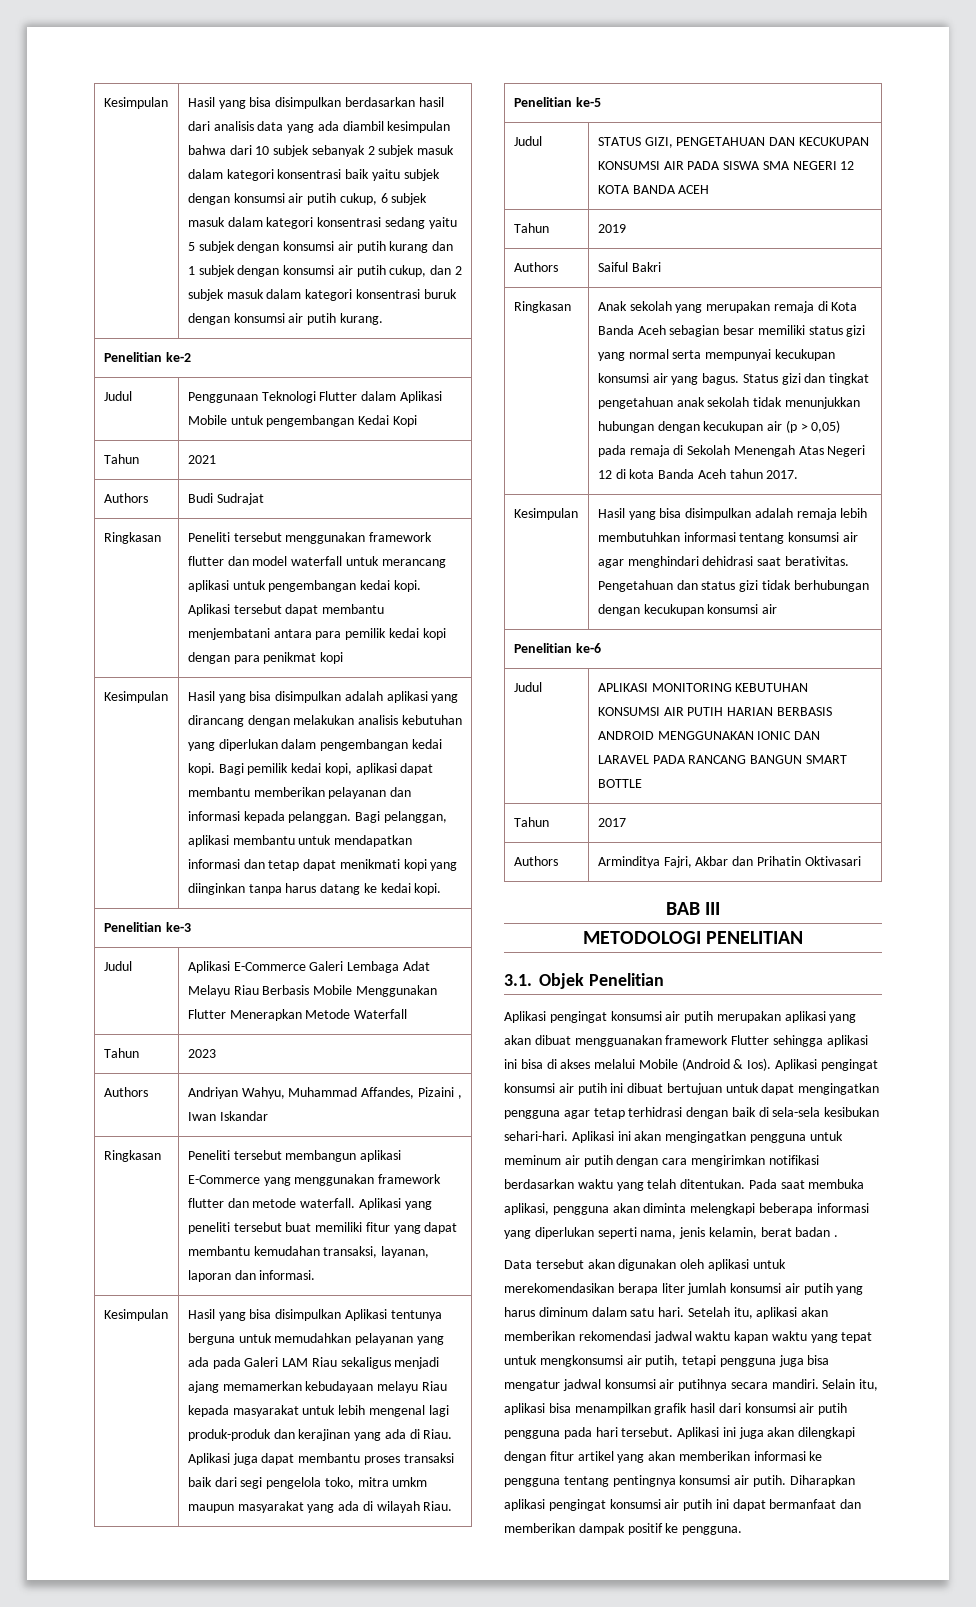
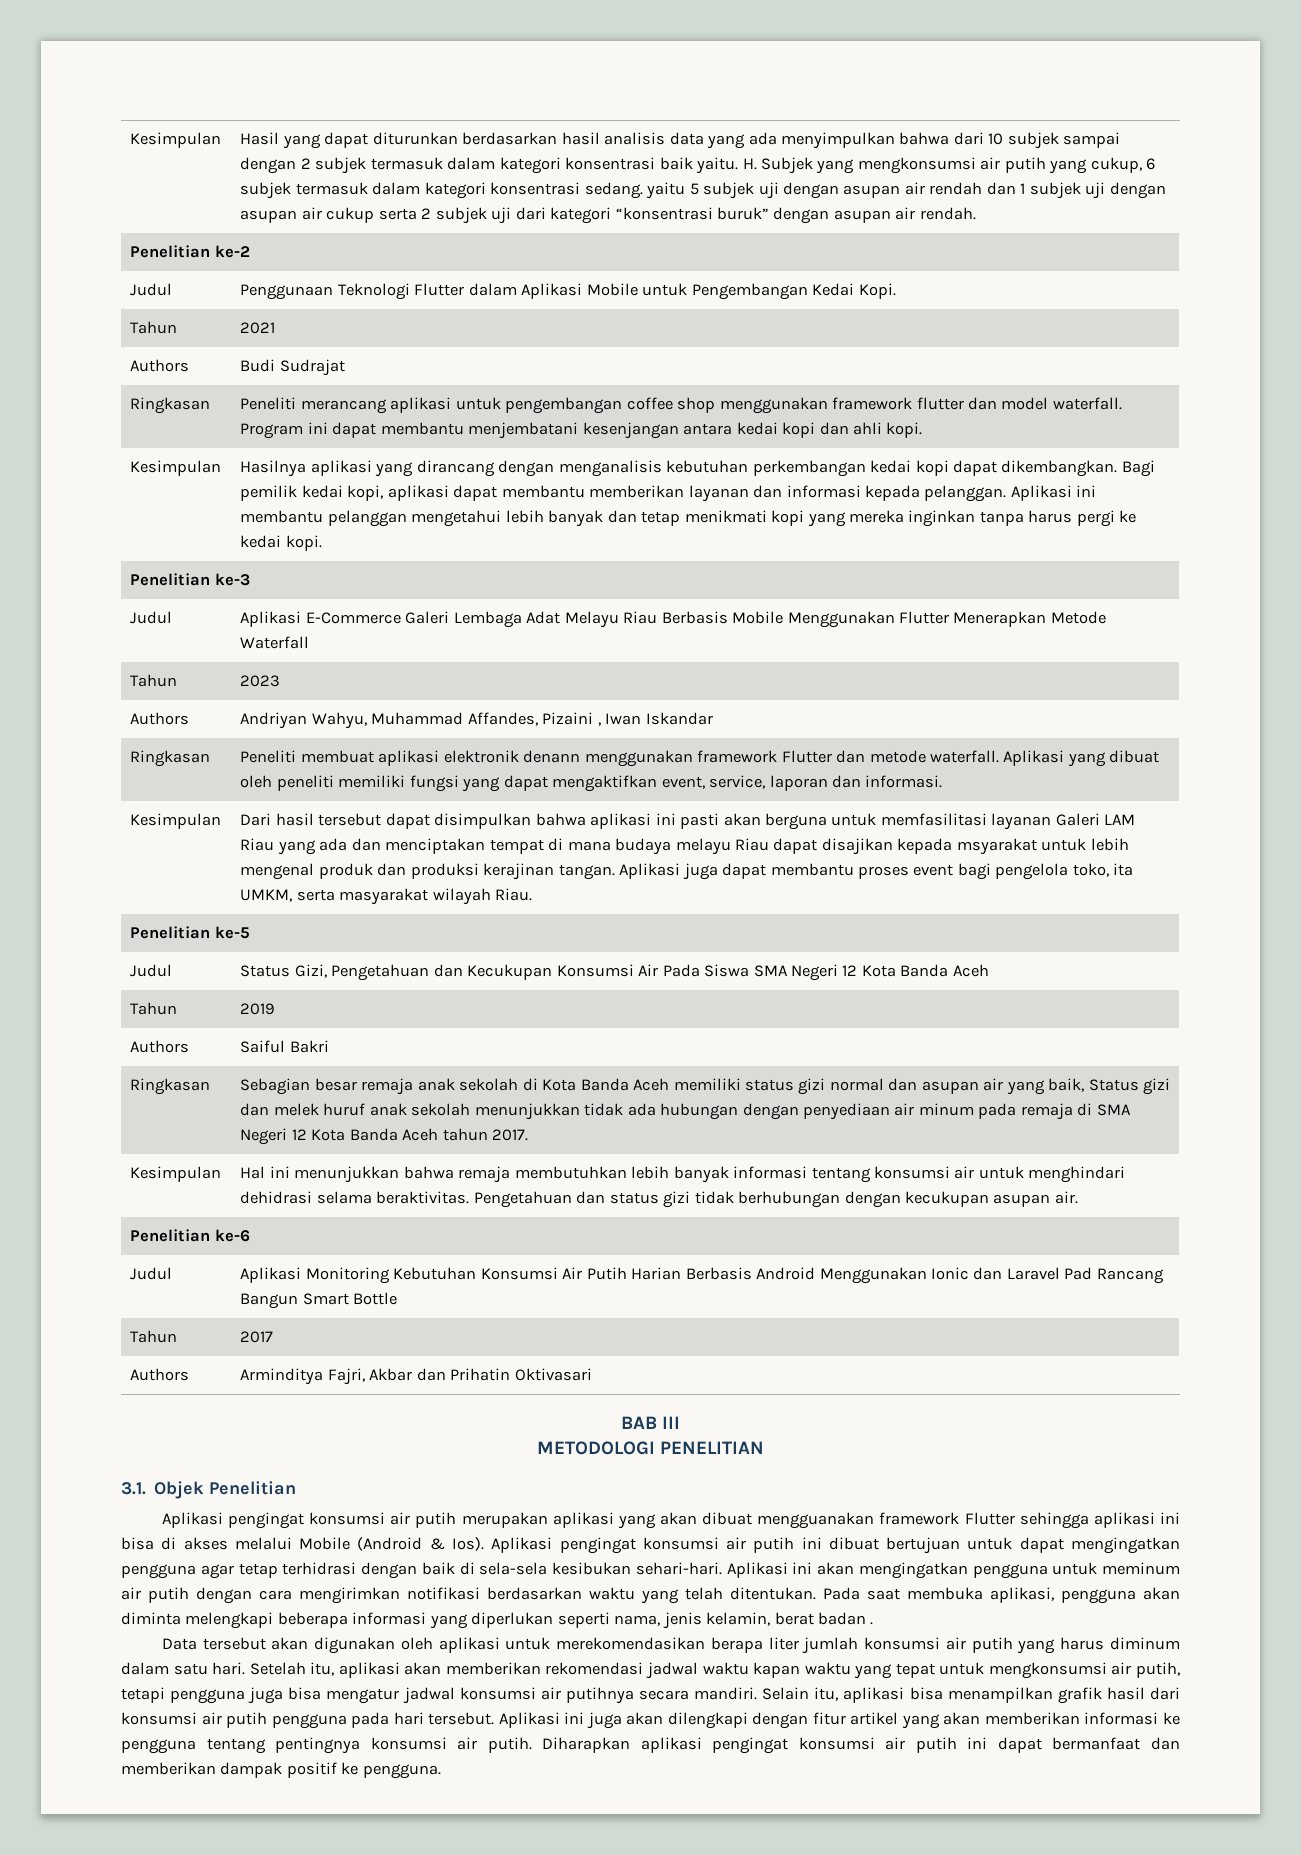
[103,97,168,109] [187,97,342,109] Kesimpulan | Hasil yang bisa disimpulkan -> [130,132,222,148] [240,132,458,149] Kesimpulan | Hasil yang dapat diturunkan
[187,121,210,131] dari -> (600, 138) none
[342,121,451,133] diambil kesimpulan -> [780,132,895,149] menyimpulkan
[311,145,455,157] sebanyak 2 subjek masuk -> [1063,132,1121,148] [240,157,443,174] sampai dengan 2 subjek termasuk
[371,169,440,181] [187,193,337,205] yaitu subjek dengan konsumsi air putih -> [696,157,1088,174] yaitu. H. Subjek yang mengkonsumsi air putih yang
[187,217,425,229] masuk dalam kategori konsentrasi sedang -> [295,182,643,199] termasuk dalam kategori konsentrasi sedang.
[237,241,454,253] [187,265,463,277] [187,289,457,301] [187,313,383,325] dengan konsumsi air putih kurang dan 1 subjek dengan konsumsi air putih cukup, dan 2 subjek masuk dalam kategori konsentrasi buruk dengan konsumsi air putih kurang. -> [758,182,1166,199] [240,207,976,224] uji dengan asupan air rendah dan 1 subjek uji dengan asupan air cukup serta 2 subjek uji dari kategori “konsentrasi buruk” dengan asupan air rendah.
[266,415,417,427] pengembangan Kedai Kopi -> [691,283,896,300] Pengembangan Kedai Kopi.
[233,532,282,542] tersebut -> [300,397,716,414] merancang aplikasi untuk pengembangan coffee shop
[291,556,446,568] [187,580,421,592] [187,604,385,616] [187,628,446,640] [187,652,344,664] [103,691,168,703] [187,691,459,703] [187,715,462,727] [187,739,442,751] [187,763,215,775] waterfall untuk merancang aplikasi untuk pengembangan kedai kopi. Aplikasi tersebut dapat membantu menjembatani antara para pemilik kedai kopi dengan para penikmat kopi // Kesimpulan | Hasil yang bisa disimpulkan adalah aplikasi yang dirancang dengan melakukan analisis kebutuhan yang diperlukan dalam pengembangan kedai kopi. -> [1052,397,1122,410] [240,422,923,439] [130,460,222,476] [240,460,1118,477] waterfall. Program ini dapat membantu menjembatani kesenjangan antara kedai kopi dan ahli kopi. // Kesimpulan | Hasilnya aplikasi yang dirancang dengan menganalisis kebutuhan perkembangan kedai kopi dapat dikembangkan.
[328,787,387,799] pelayanan -> [688,485,749,502] layanan
[355,811,447,823] [187,835,413,847] [187,859,240,869] Bagi pelanggan, aplikasi membantu untuk mendapatkan informasi -> [1010,485,1097,501] [240,510,604,527] Aplikasi ini membantu pelanggan mengetahui lebih banyak
[303,859,337,871] dapat -> (681, 518) none
[187,883,245,895] diinginkan -> [848,510,976,527] mereka inginkan
[320,883,361,895] datang -> [1076,510,1115,527] pergi
[233,1150,402,1162] [187,1174,442,1186] [187,1198,224,1208] tersebut membangun aplikasi E-Commerce yang menggunakan framework flutter -> [300,750,832,767] membuat aplikasi elektronik denann menggunakan framework Flutter
[187,1222,458,1234] [187,1246,430,1258] [187,1270,316,1282] [103,1309,168,1321] [187,1309,442,1321] [187,1333,444,1345] [187,1357,440,1369] [187,1381,447,1393] [187,1405,449,1417] [187,1429,453,1441] peneliti tersebut buat memiliki fitur yang dapat membantu kemudahan transaksi, layanan, laporan dan informasi. // Kesimpulan | Hasil yang bisa disimpulkan Aplikasi tentunya berguna untuk memudahkan pelayanan yang ada pada Galeri LAM Riau sekaligus menjadi ajang memamerkan kebudayaan melayu Riau kepada masyarakat untuk lebih mengenal lagi produk-produk dan kerajinan yang ada di Riau. -> [1109,750,1160,763] [240,775,943,792] [130,813,222,829] [240,813,1136,830] [240,838,1129,855] [240,863,615,880] dibuat oleh peneliti memiliki fungsi yang dapat mengaktifkan event, service, laporan dan informasi. // Kesimpulan | Dari hasil tersebut dapat disimpulkan bahwa aplikasi ini pasti akan berguna untuk memfasilitasi layanan Galeri LAM Riau yang ada dan menciptakan tempat di mana budaya melayu Riau dapat disajikan kepada msyarakat untuk lebih mengenal produk dan produksi kerajinan tangan.
[403,1453,454,1463] [187,1477,428,1489] [187,1501,373,1513] transaksi baik dari segi pengelola toko, mitra umkm maupun masyarakat yang ada di -> [913,863,1134,880] [240,888,429,905] event bagi pengelola toko, ita UMKM, serta masyarakat
[597,137,869,148] [597,161,855,170] [597,185,710,194] STATUS GIZI, PENGETAHUAN DAN KECUKUPAN KONSUMSI AIR PADA SISWA SMA NEGERI 12 KOTA BANDA ACEH -> [240,964,989,981] Status Gizi, Pengetahuan dan Kecukupan Konsumsi Air Pada Siswa SMA Negeri 12 Kota Banda Aceh
[597,301,814,313] Anak sekolah yang merupakan remaja -> [240,1078,519,1095] Sebagian besar remaja anak sekolah
[669,325,755,337] sebagian besar -> (670, 1084) none
[597,349,835,361] [597,373,649,383] yang normal serta mempunyai kecukupan konsumsi -> [829,1078,979,1094] normal dan asupan
[702,373,740,385] bagus. -> [1048,1078,1085,1092] baik,
[829,373,870,385] [597,397,860,409] [597,420,841,433] [597,445,866,457] [597,469,655,479] tingkat pengetahuan anak sekolah tidak menunjukkan hubungan dengan kecukupan air (p > 0,05) pada remaja di Sekolah Menengah Atas Negeri 12 di kota -> [273,1103,1131,1120] [240,1128,346,1145] melek huruf anak sekolah menunjukkan tidak ada hubungan dengan penyediaan air minum pada remaja di SMA Negeri 12 Kota
[597,508,868,520] [597,532,680,542] Hasil yang bisa disimpulkan adalah remaja lebih membutuhkan -> [240,1166,729,1183] Hal ini menunjukkan bahwa remaja membutuhkan lebih banyak
[597,559,624,568] agar -> [978,1166,1024,1179] untuk
[757,556,849,566] saat berativitas. -> [316,1191,470,1204] selama beraktivitas.
[707,604,778,614] konsumsi air -> [993,1191,1078,1207] asupan air.
[597,683,809,692] [597,707,832,716] [597,731,821,740] [597,755,847,764] [597,779,642,788] APLIKASI MONITORING KEBUTUHAN KONSUMSI AIR PUTIH HARIAN BERBASIS ANDROID MENGGUNAKAN IONIC DAN LARAVEL PADA RANCANG BANGUN SMART BOTTLE -> [240,1267,1164,1284] [240,1292,398,1309] Aplikasi Monitoring Kebutuhan Konsumsi Air Putih Harian Berbasis Android Menggunakan Ionic dan Laravel Pad Rancang Bangun Smart Bottle

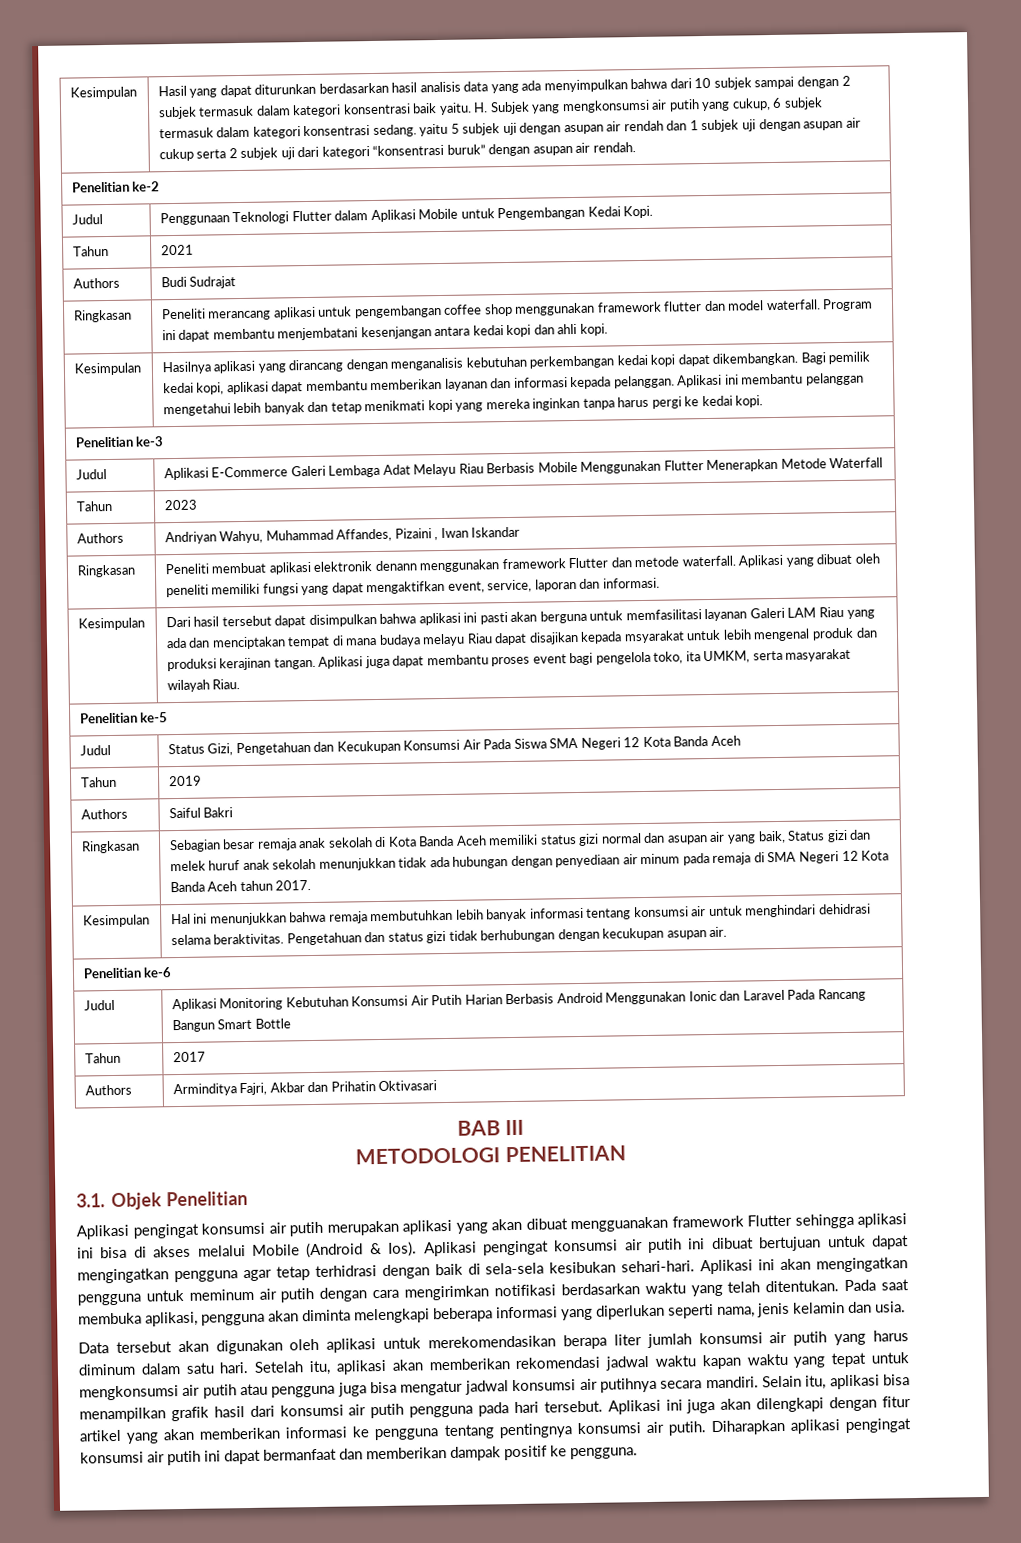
[1064,1267,1093,1280] Pad -> [787,989,816,1000] Pada
[706,1612,874,1626] kelamin, berat badan . -> [793,1301,906,1314] kelamin dan usia.
[1135,1662,1180,1678] [121,1687,165,1703] putih, tetapi -> [202,1383,269,1399] putih atau

